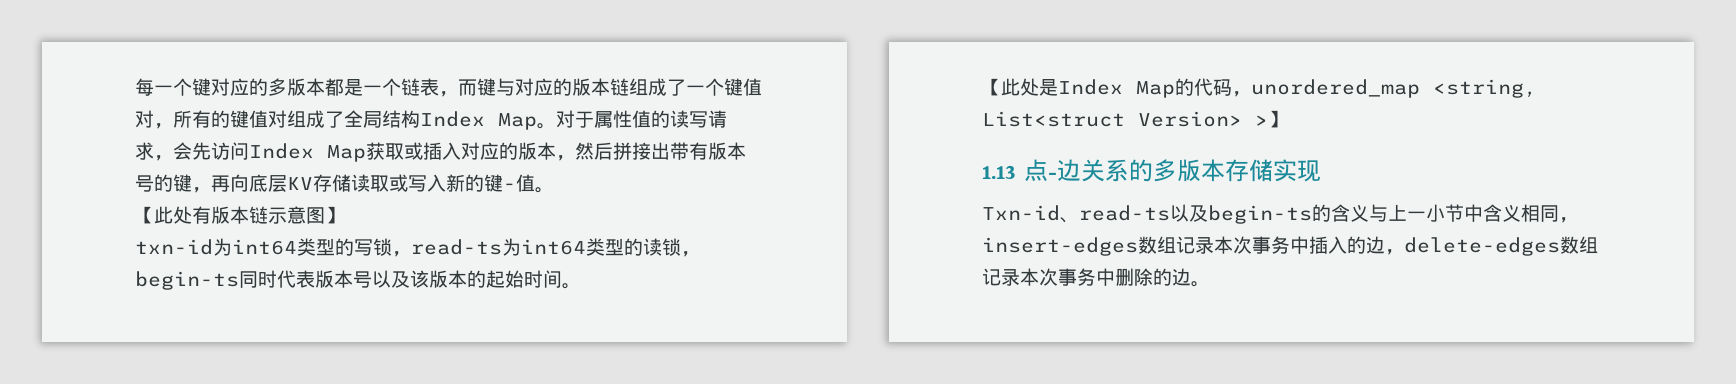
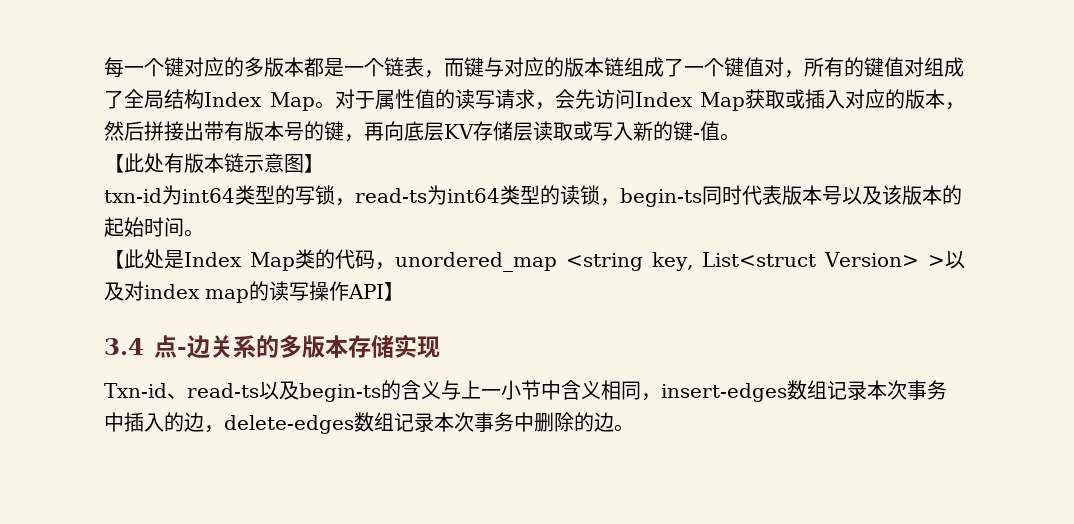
(351, 183) none -> [513,122,533,141] 层
(1175, 89) none -> [295,249,316,269] 类
[1433,79,1537,98] <string, -> [566,252,694,271] <string key,
[1268,110,1287,128] [982,165,1015,179] 】 // 1.13 -> [945,251,965,269] [104,281,404,303] [104,338,144,355] 以及对index map的读写操作API】 // 3.4

